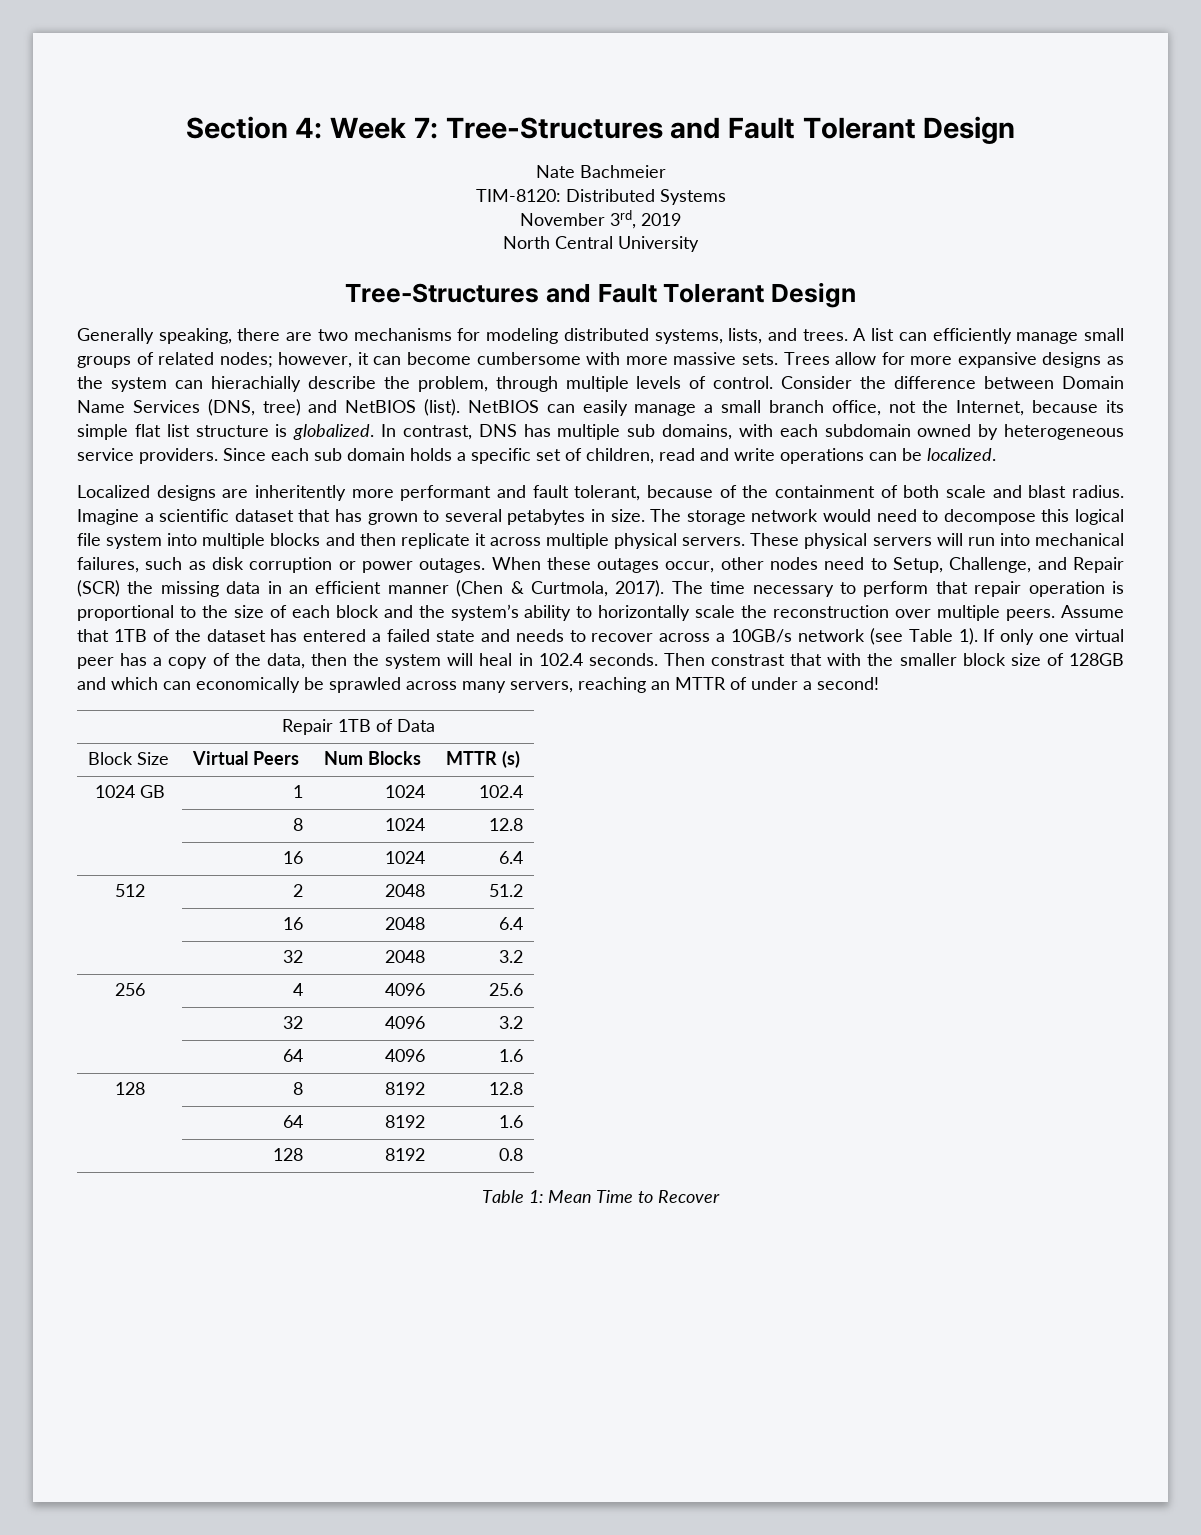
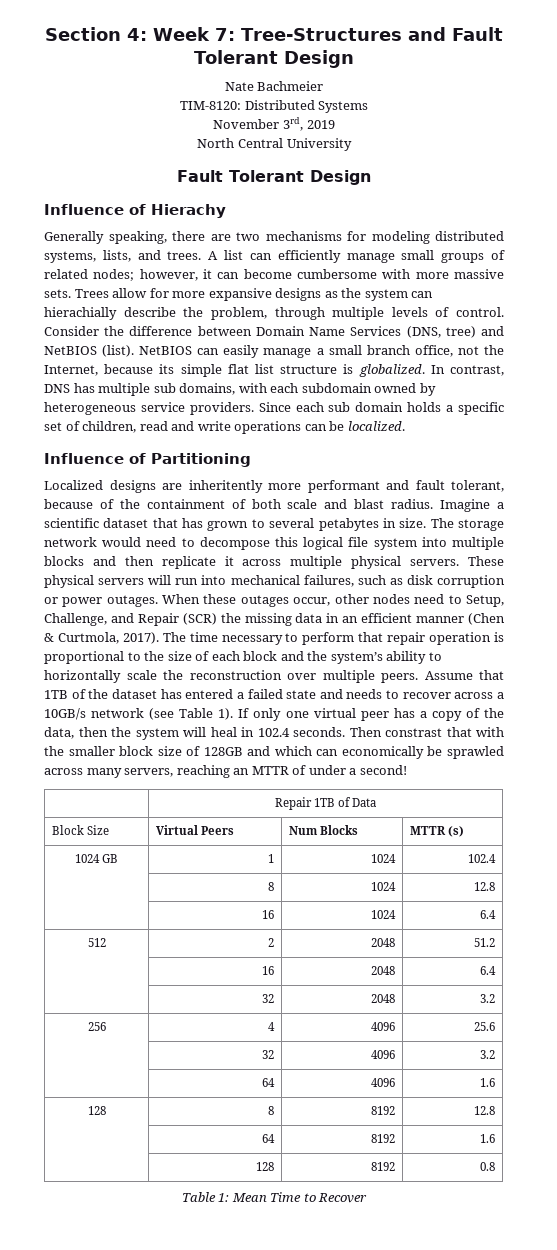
[344,282,857,308] Tree-Structures and Fault Tolerant Design -> [176,170,372,185] [44,204,226,218] Fault Tolerant Design // Influence of Hierachy
(996, 454) none -> [44,453,251,467] // Influence of Partitioning

